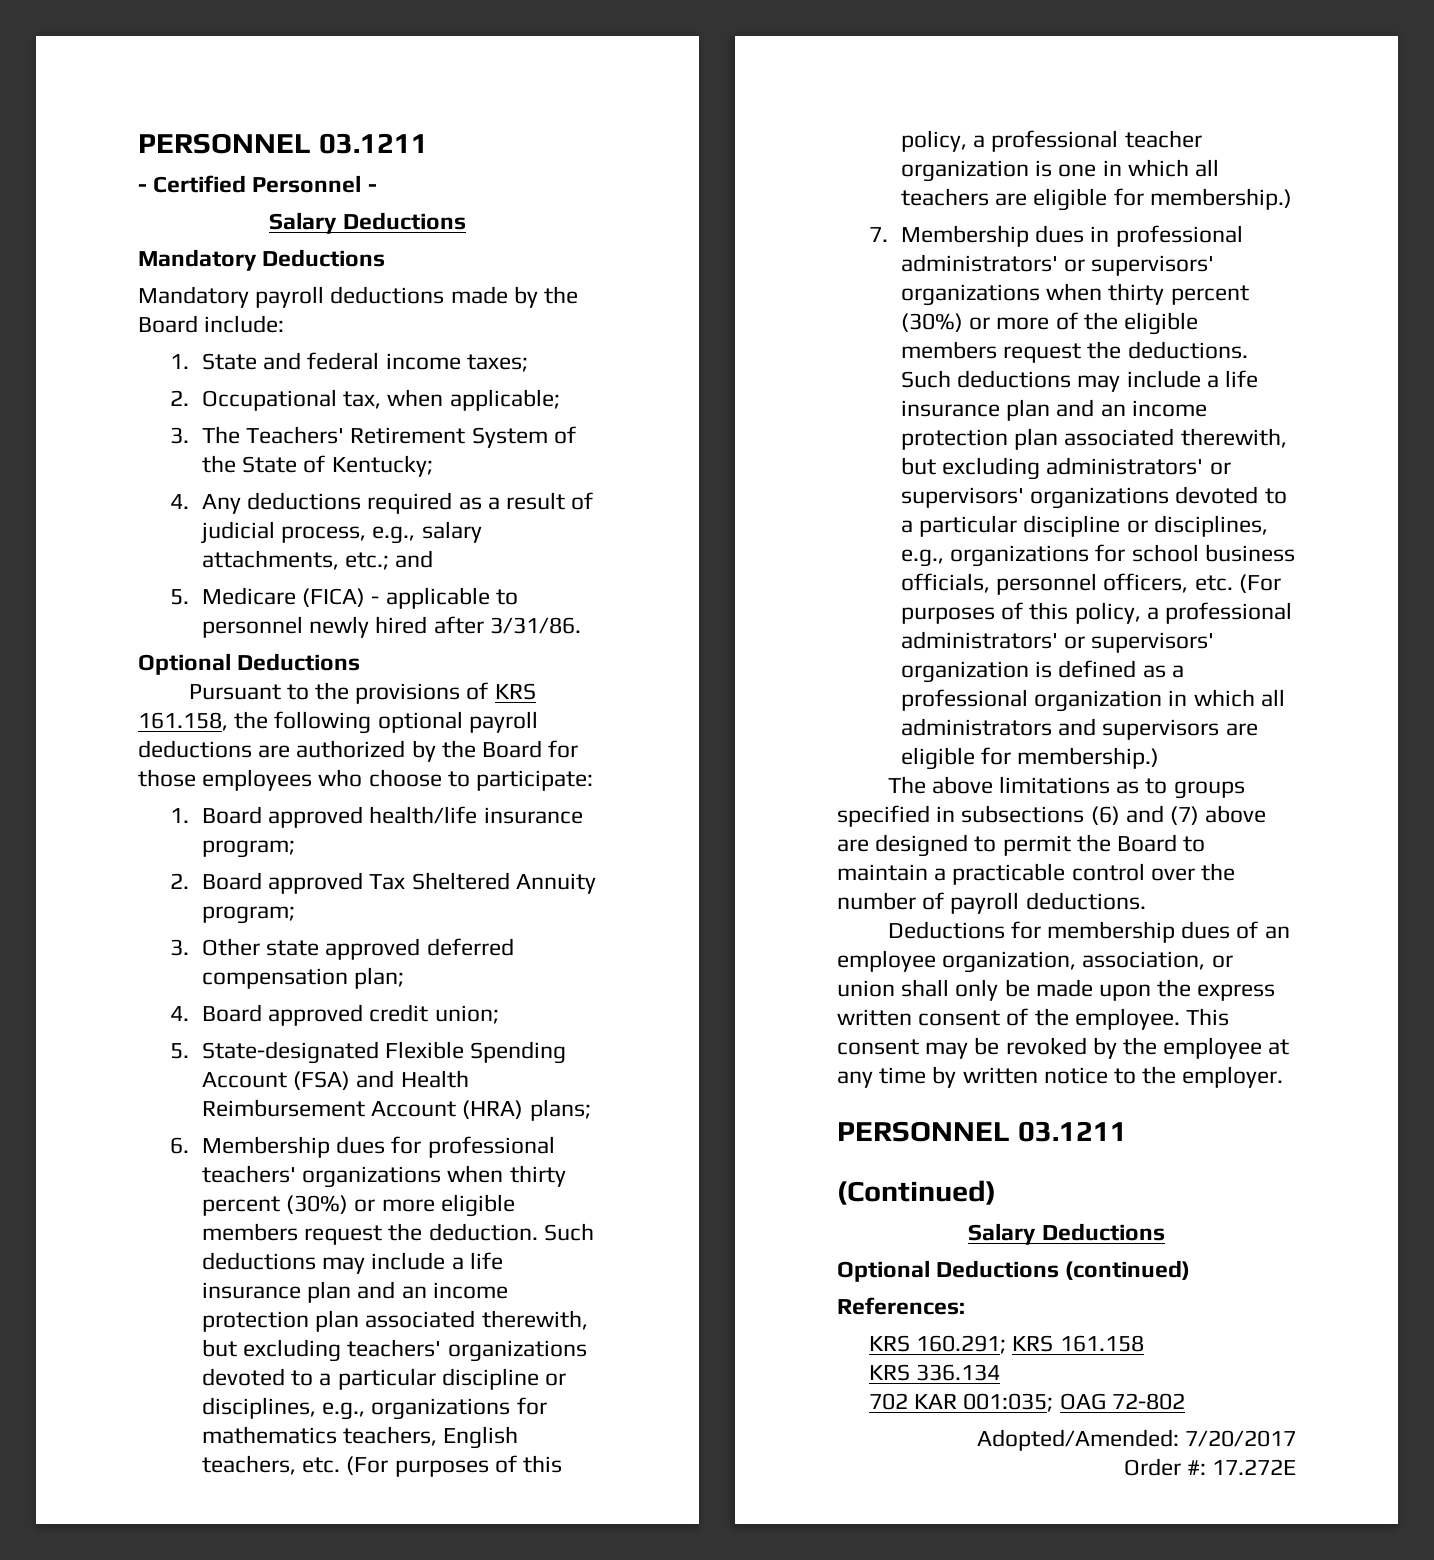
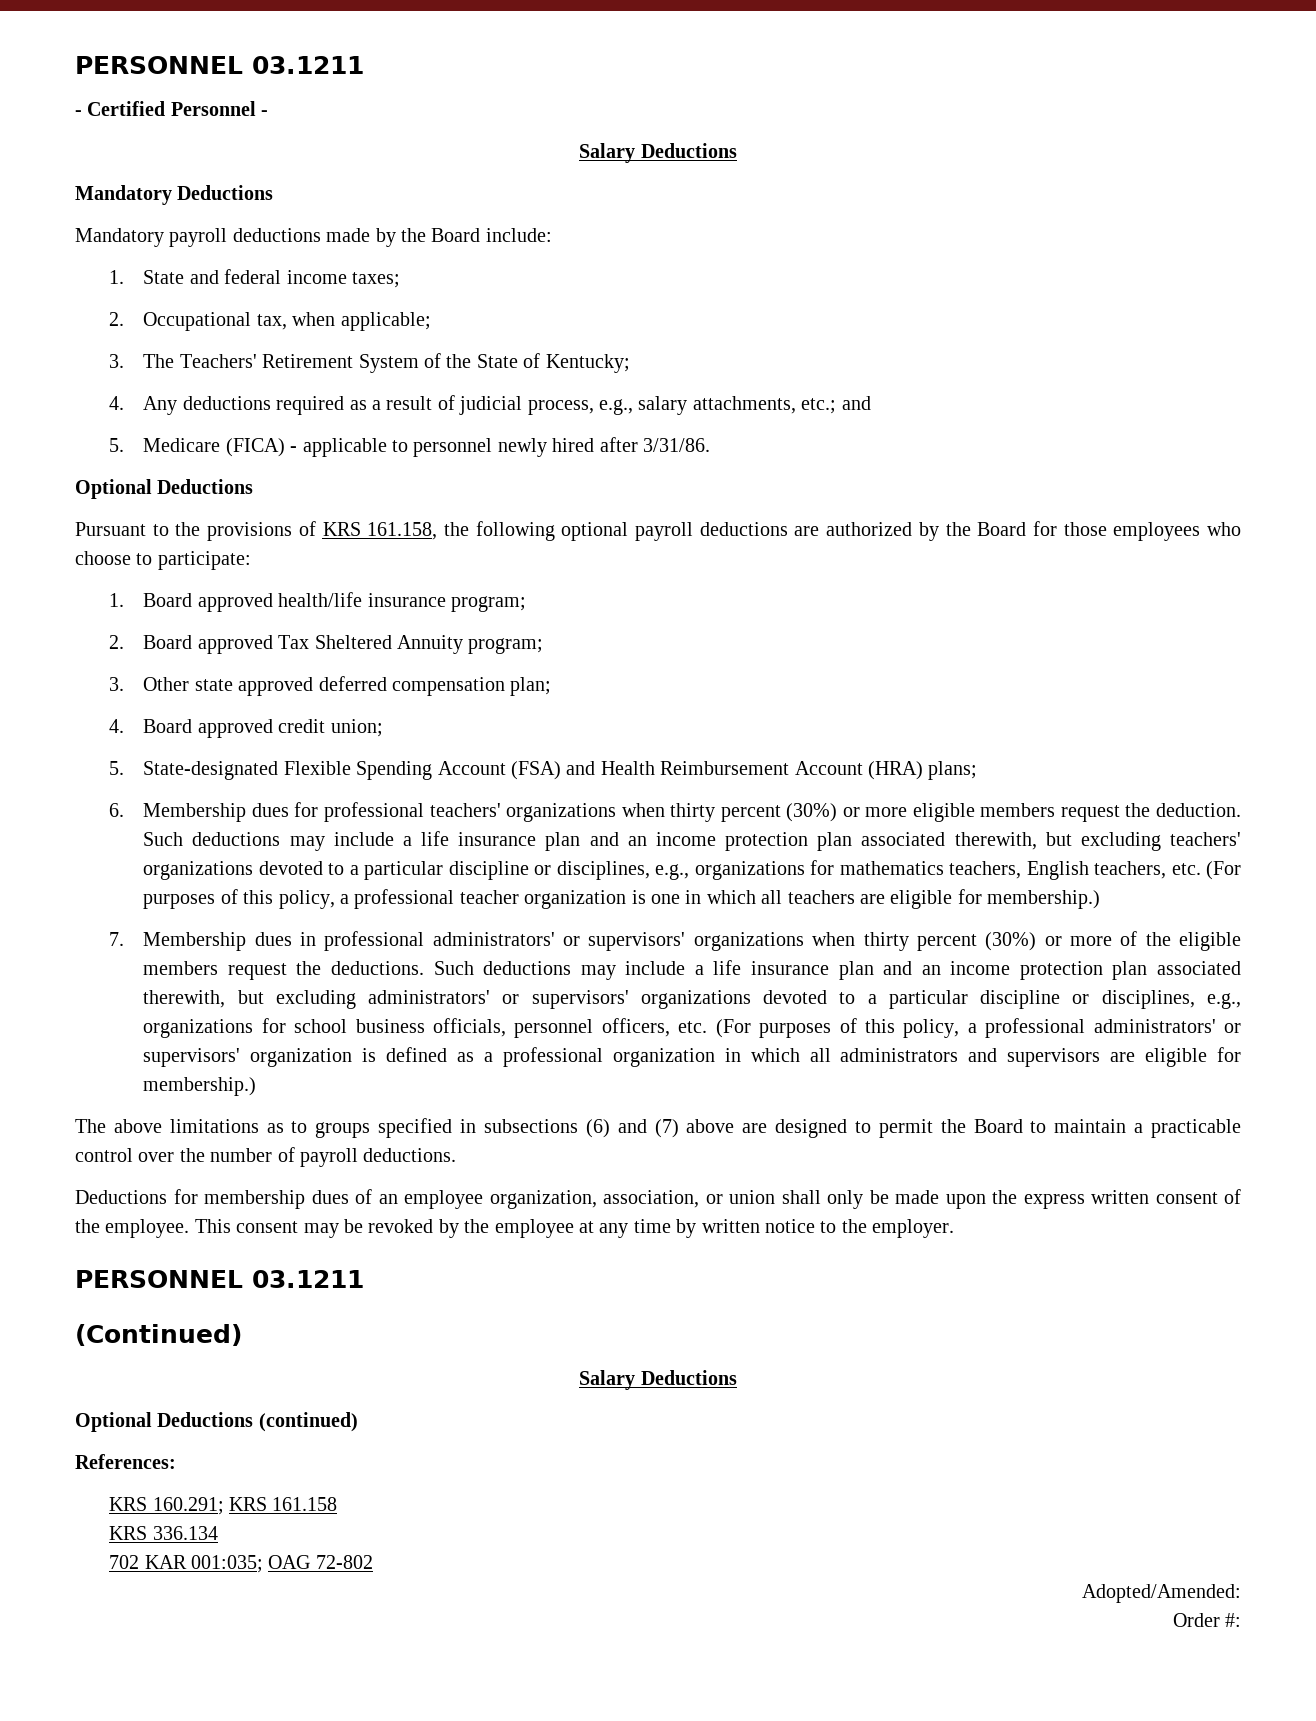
[1185,1430,1296,1447] 7/20/2017 -> (1241, 1593) none
[1212,1459,1296,1475] 17.272E -> (1241, 1620) none

